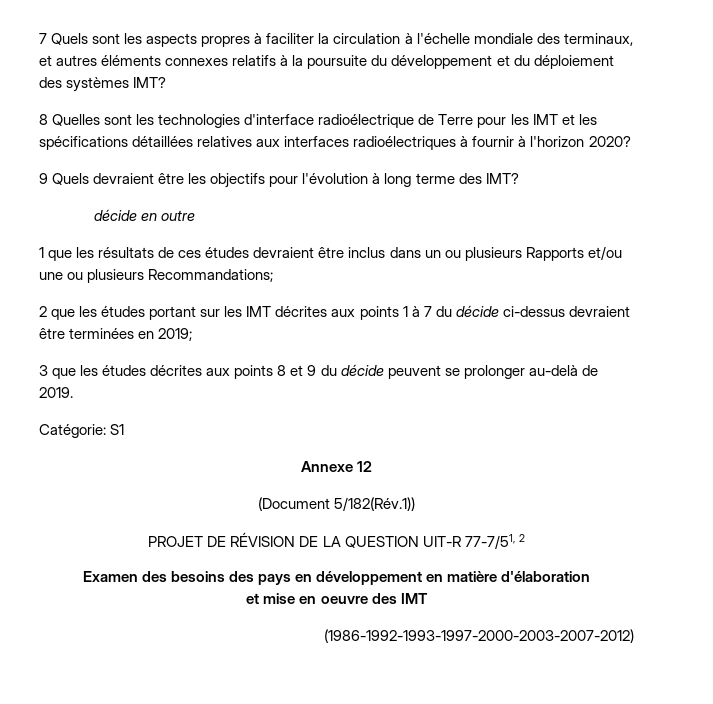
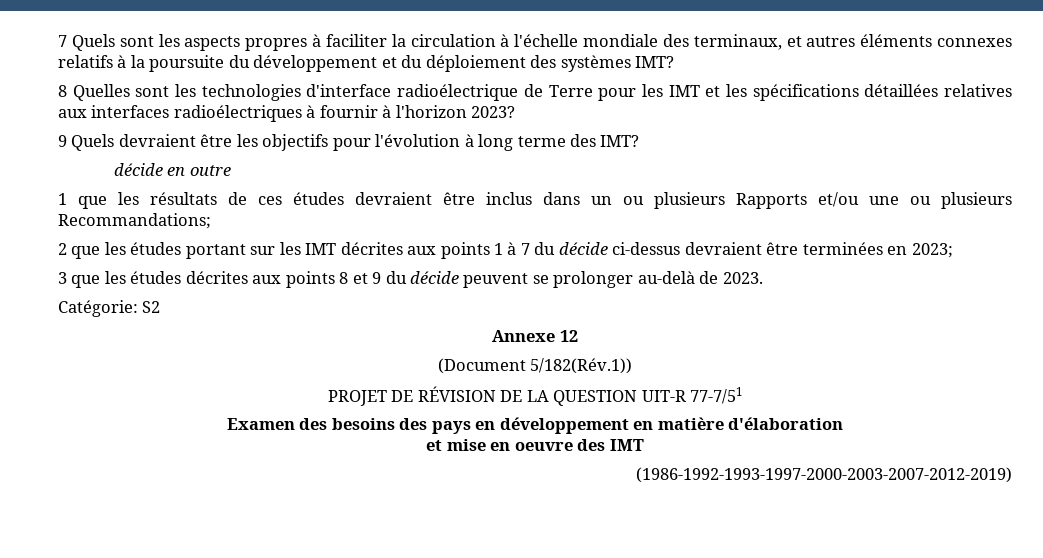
[588,136,631,147] 2020? -> [471,106,516,118] 2023?
[158,328,193,341] 2019; -> [911,243,953,258] 2023;
[39,387,73,398] 2019. -> [722,272,763,284] 2023.
[110,424,125,435] S1 -> [142,301,161,313] S2
[464,534,525,549] 77-7/51, 2 -> [690,387,743,404] 77-7/51
[324,629,634,643] (1986-1992-1993-1997-2000-2003-2007-2012) -> [636,467,1012,483] (1986-1992-1993-1997-2000-2003-2007-2012-2019)

